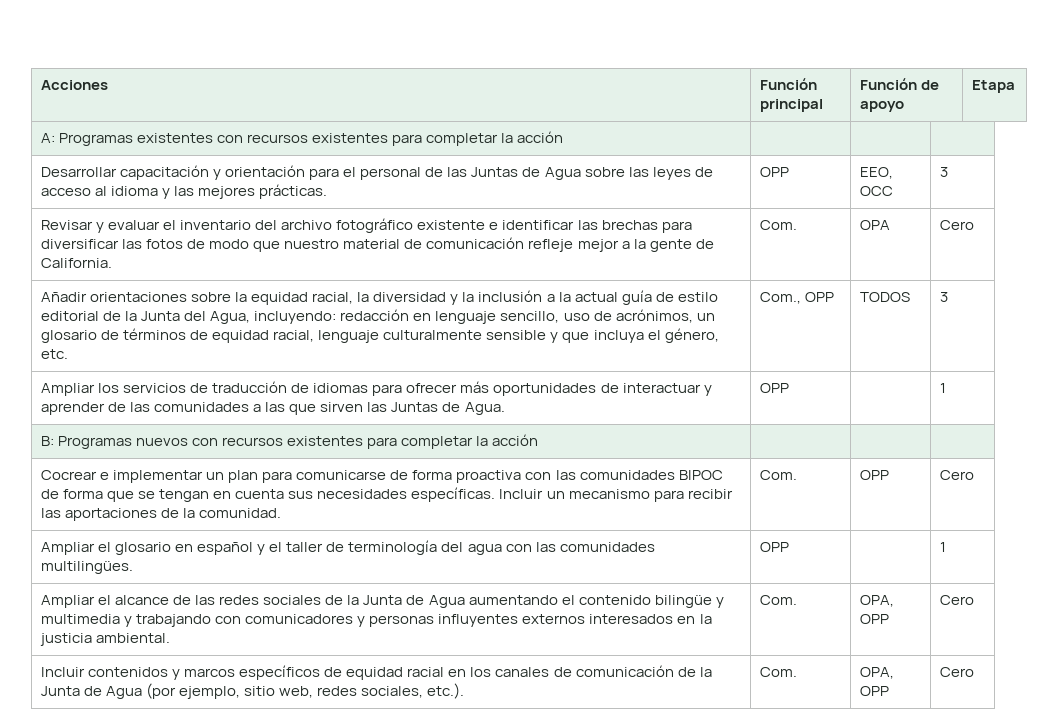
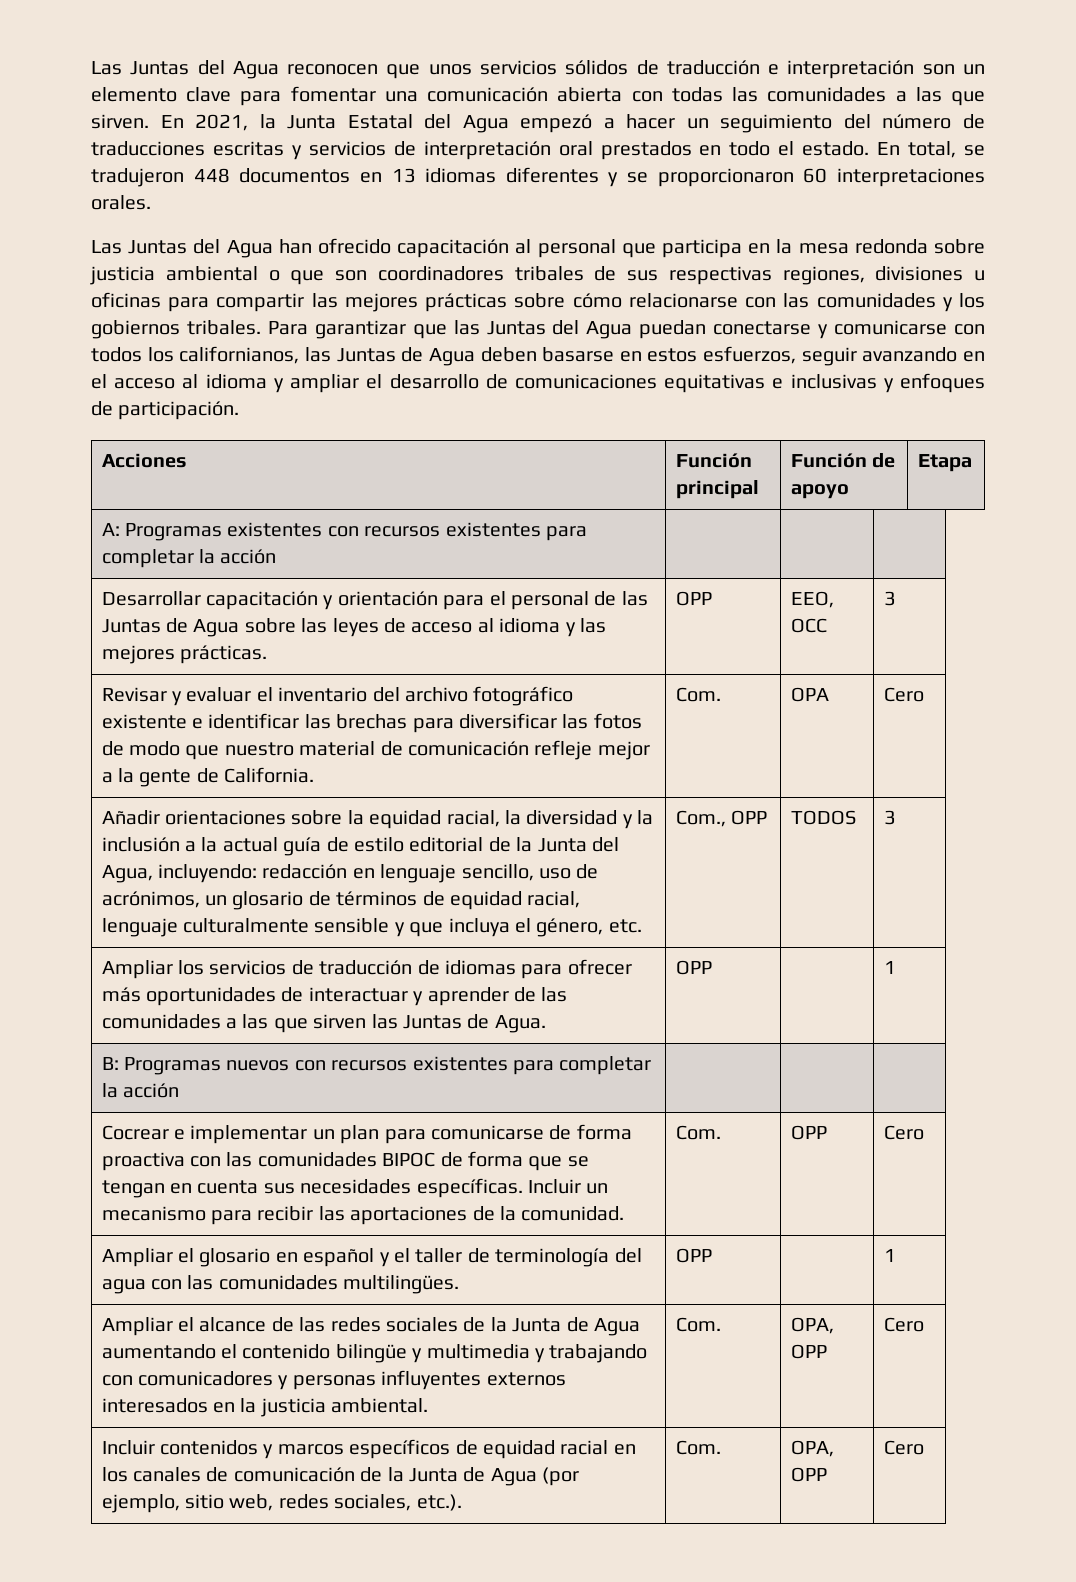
(40, 85) none -> [91,60,986,79] [91,86,986,106] [91,114,985,133] [91,141,986,160] [91,167,985,187] [91,195,151,210] [91,238,986,258] [90,266,985,285] [91,292,986,312] [91,320,985,339] [91,346,985,366] [91,373,985,393] [91,401,240,420] Las Juntas del Agua reconocen que unos servicios sólidos de traducción e interpretación son un elemento clave para fomentar una comunicación abierta con todas las comunidades a las que sirven. En 2021, la Junta Estatal del Agua empezó a hacer un seguimiento del número de traducciones escritas y servicios de interpretación oral prestados en todo el estado. En total, se tradujeron 448 documentos en 13 idiomas diferentes y se proporcionaron 60 interpretaciones orales. // Las Juntas del Agua han ofrecido capacitación al personal que participa en la mesa redonda sobre justicia ambiental o que son coordinadores tribales de sus respectivas regiones, divisiones u oficinas para compartir las mejores prácticas sobre cómo relacionarse con las comunidades y los gobiernos tribales. Para garantizar que las Juntas del Agua puedan conectarse y comunicarse con todos los californianos, las Juntas de Agua deben basarse en estos esfuerzos, seguir avanzando en el acceso al idioma y ampliar el desarrollo de comunicaciones equitativas e inclusivas y enfoques de participación. //

